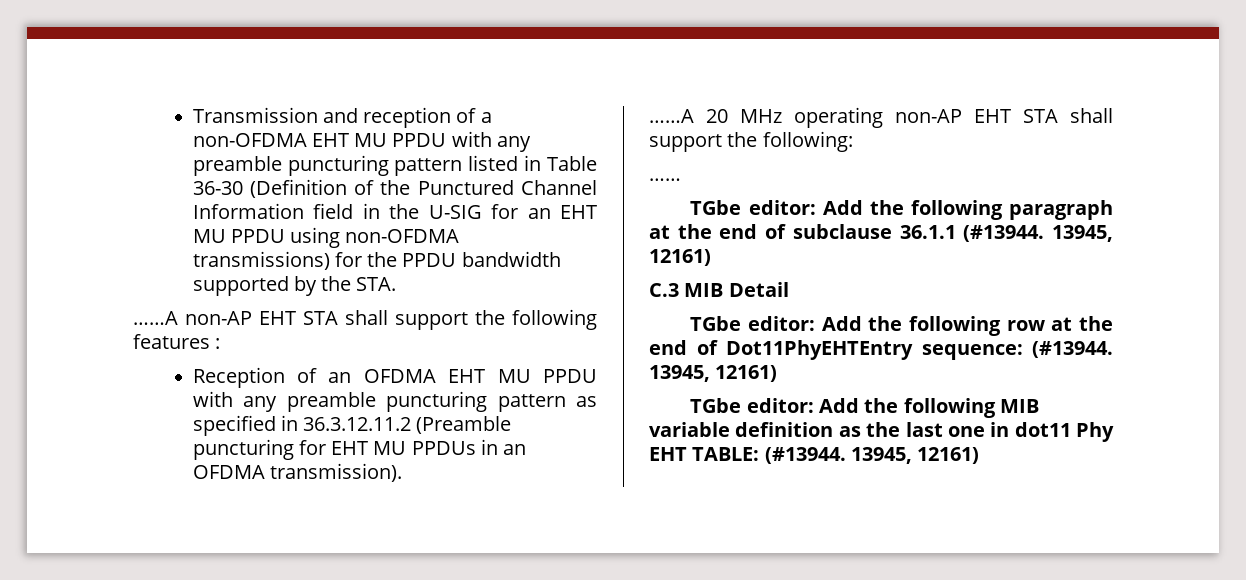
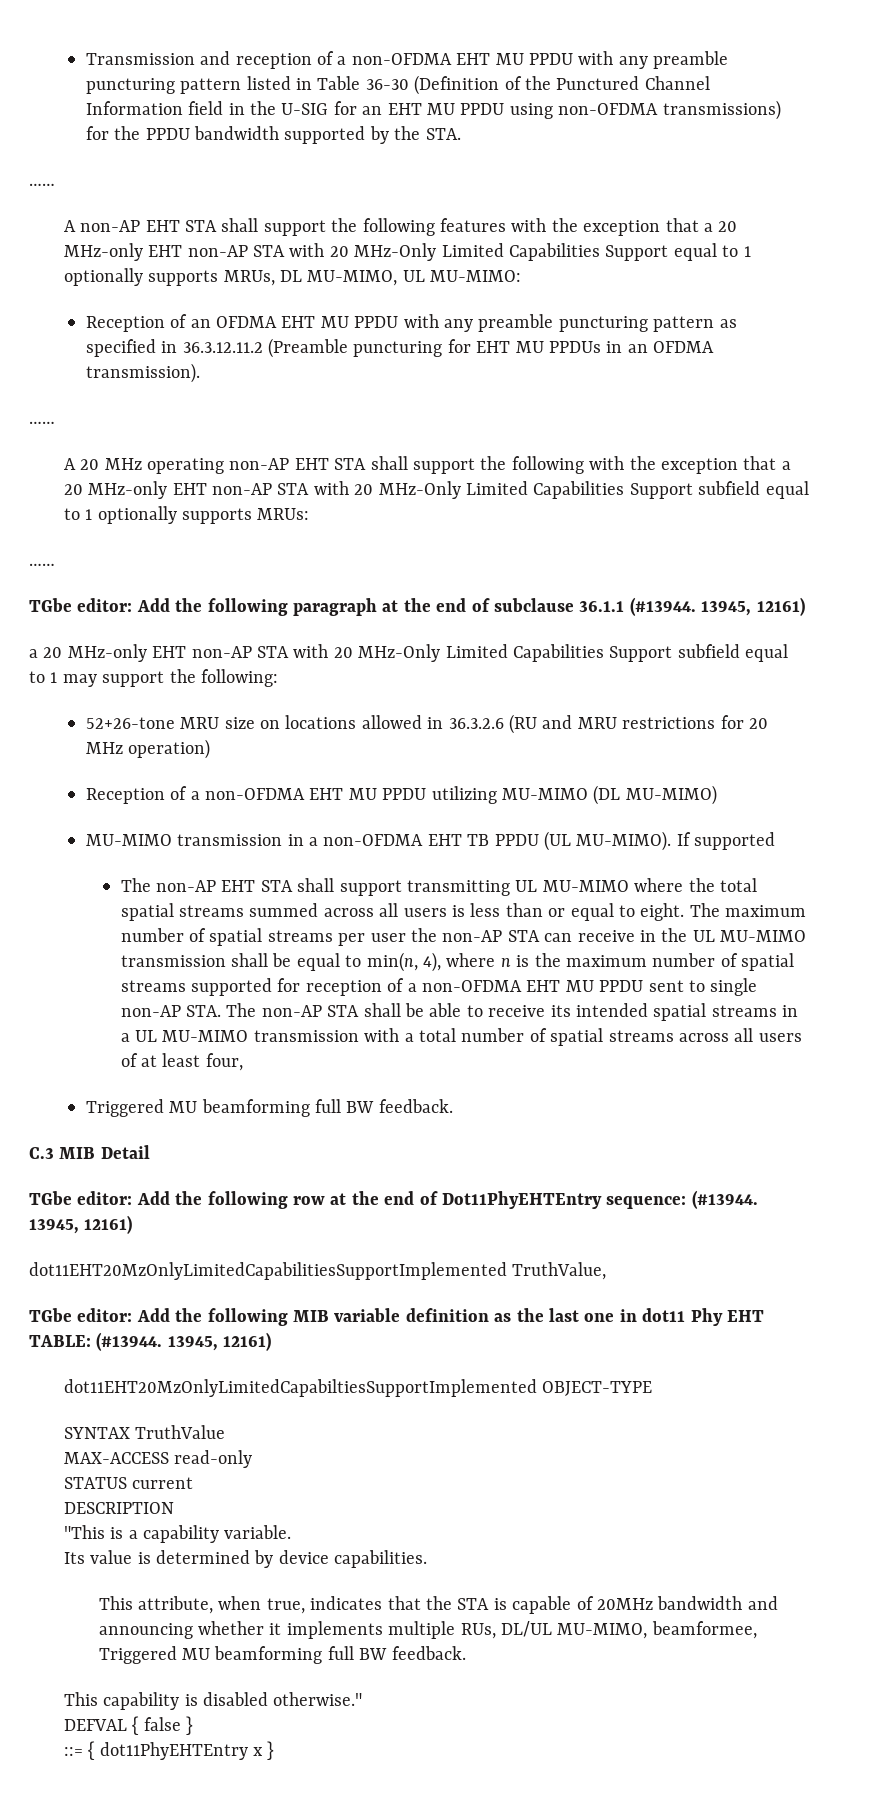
[133,311,178,325] ……A -> [29,183,55,186] [63,220,76,232] …… // A
[215,338,221,349] : -> [511,218,738,236] [63,243,751,261] [63,268,522,286] with the exception that a 20 MHz-only EHT non-AP STA with 20 MHz-Only Limited Capabilities Support equal to 1 optionally supports MRUs, DL MU-MIMO, UL MU-MIMO:
[649,109,694,123] ……A -> [29,421,55,424] [63,458,76,470] …… // A
[762,131,853,152] following: -> [511,456,791,474] [63,481,809,499] [63,506,310,524] following with the exception that a 20 MHz-only EHT non-AP STA with 20 MHz-Only Limited Capabilities Support subfield equal to 1 optionally supports MRUs:
(711, 257) none -> [29,644,789,662] [29,669,278,687] [85,714,769,734] [85,739,211,759] [85,785,717,805] [85,831,776,851] [120,878,758,896] [120,903,807,921] [120,928,807,946] [120,952,795,972] [120,978,758,996] [120,1003,799,1021] [120,1028,802,1046] [120,1053,243,1071] [85,1099,453,1117] // a 20 MHz-only EHT non-AP STA with 20 MHz-Only Limited Capabilities Support subfield equal to 1 may support the following: // 52+26-tone MRU size on locations allowed in 36.3.2.6 (RU and MRU restrictions for 20 MHz operation) // Reception of a non-OFDMA EHT MU PPDU utilizing MU-MIMO (DL MU-MIMO) // MU-MIMO transmission in a non-OFDMA EHT TB PPDU (UL MU-MIMO). If supported // The non-AP EHT STA shall support transmitting UL MU-MIMO where the total spatial streams summed across all users is less than or equal to eight. The maximum number of spatial streams per user the non-AP STA can receive in the UL MU-MIMO transmission shall be equal to min(n, 4), where n is the maximum number of spatial streams supported for reception of a non-OFDMA EHT MU PPDU sent to single non-AP STA. The non-AP STA shall be able to receive its intended spatial streams in a UL MU-MIMO transmission with a total number of spatial streams across all users of at least four, // Triggered MU beamforming full BW feedback.
(778, 373) none -> [29,1262,607,1280] // dot11EHT20MzOnlyLimitedCapabilitiesSupportImplemented TruthValue,
(980, 455) none -> [63,1379,653,1397] [63,1425,226,1439] [63,1450,253,1468] [63,1477,194,1489] [63,1502,174,1514] [63,1525,292,1543] [63,1550,428,1568] [98,1596,778,1614] [98,1621,757,1639] [98,1646,466,1664] [63,1692,363,1710] [63,1716,194,1735] [63,1741,275,1760] // dot11EHT20MzOnlyLimitedCapabiltiesSupportImplemented OBJECT-TYPE // SYNTAX TruthValue // MAX-ACCESS read-only // STATUS current // DESCRIPTION // "This is a capability variable. // Its value is determined by device capabilities. // This attribute, when true, indicates that the STA is capable of 20MHz bandwidth and announcing whether it implements multiple RUs, DL/UL MU-MIMO, beamformee, Triggered MU beamforming full BW feedback. // This capability is disabled otherwise." // DEFVAL { false } // ::= { dot11PhyEHTEntry x }

